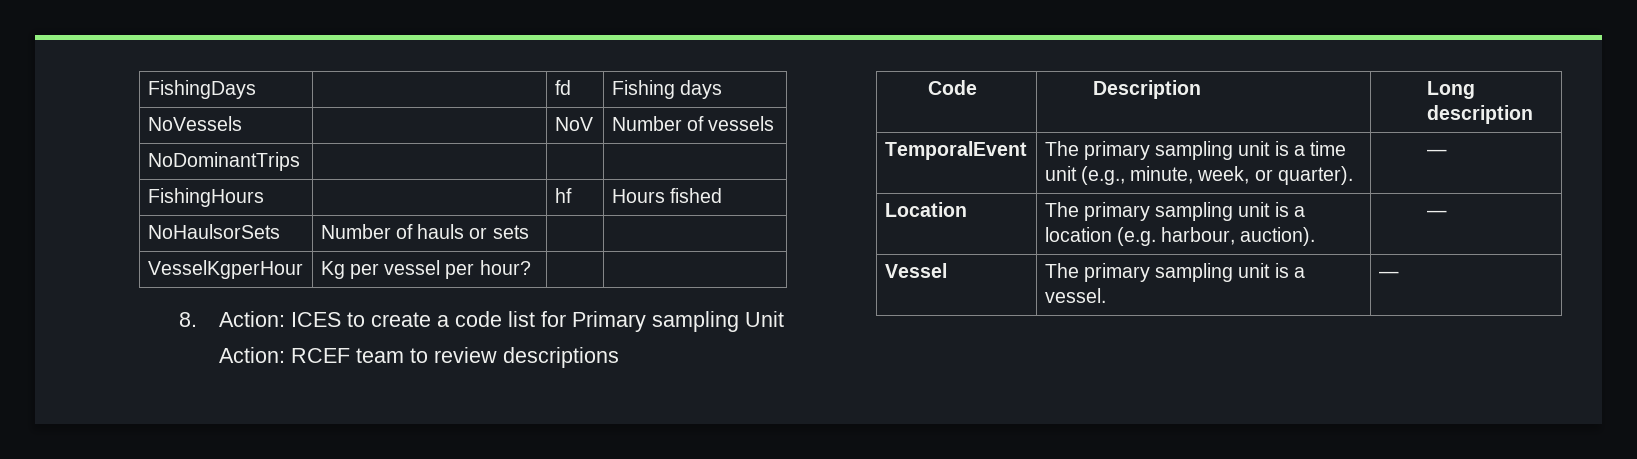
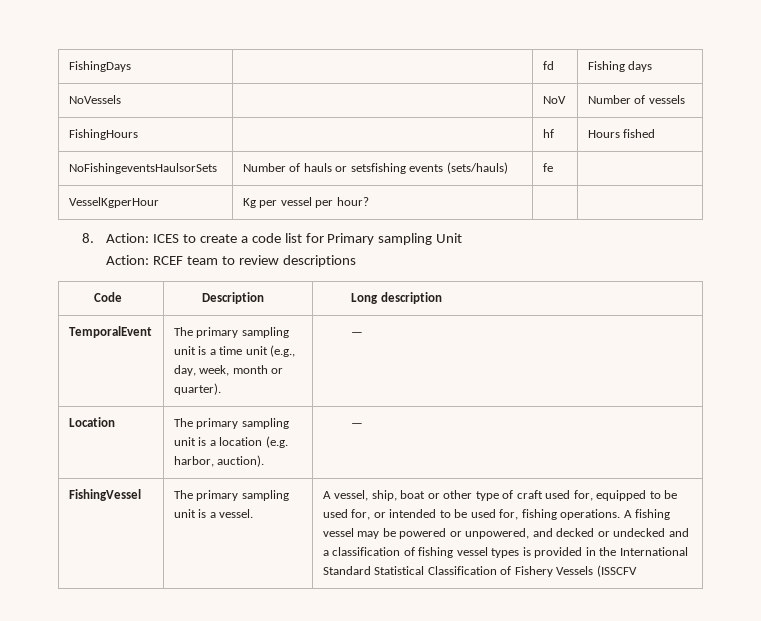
[147,152,300,171] // NoDominantTrips | | | -> (685, 99) none
[147,224,280,239] NoHaulsorSets -> [68,163,217,174] NoFishingeventsHaulsorSets
[492,225,529,239] sets | -> [350,162,508,174] [542,163,553,172] setsfishing events (sets/hauls) | fe
[1130,166,1250,184] minute, week, -> [173,365,268,376] day, week, month
[1161,227,1236,245] harbour, -> [173,456,214,467] harbor,
[884,263,947,278] Vessel -> [68,489,141,501] FishingVessel
[1378,271,1399,278] — -> [322,490,678,501] [322,509,671,520] [322,528,689,539] [322,547,688,558] [322,565,637,577] A vessel, ship, boat or other type of craft used for, equipped to be used for, or intended to be used for, fishing operations. A fishing vessel may be powered or unpowered, and decked or undecked and a classification of fishing vessel types is provided in the International Standard Statistical Classification of Fishery Vessels (ISSCFV

